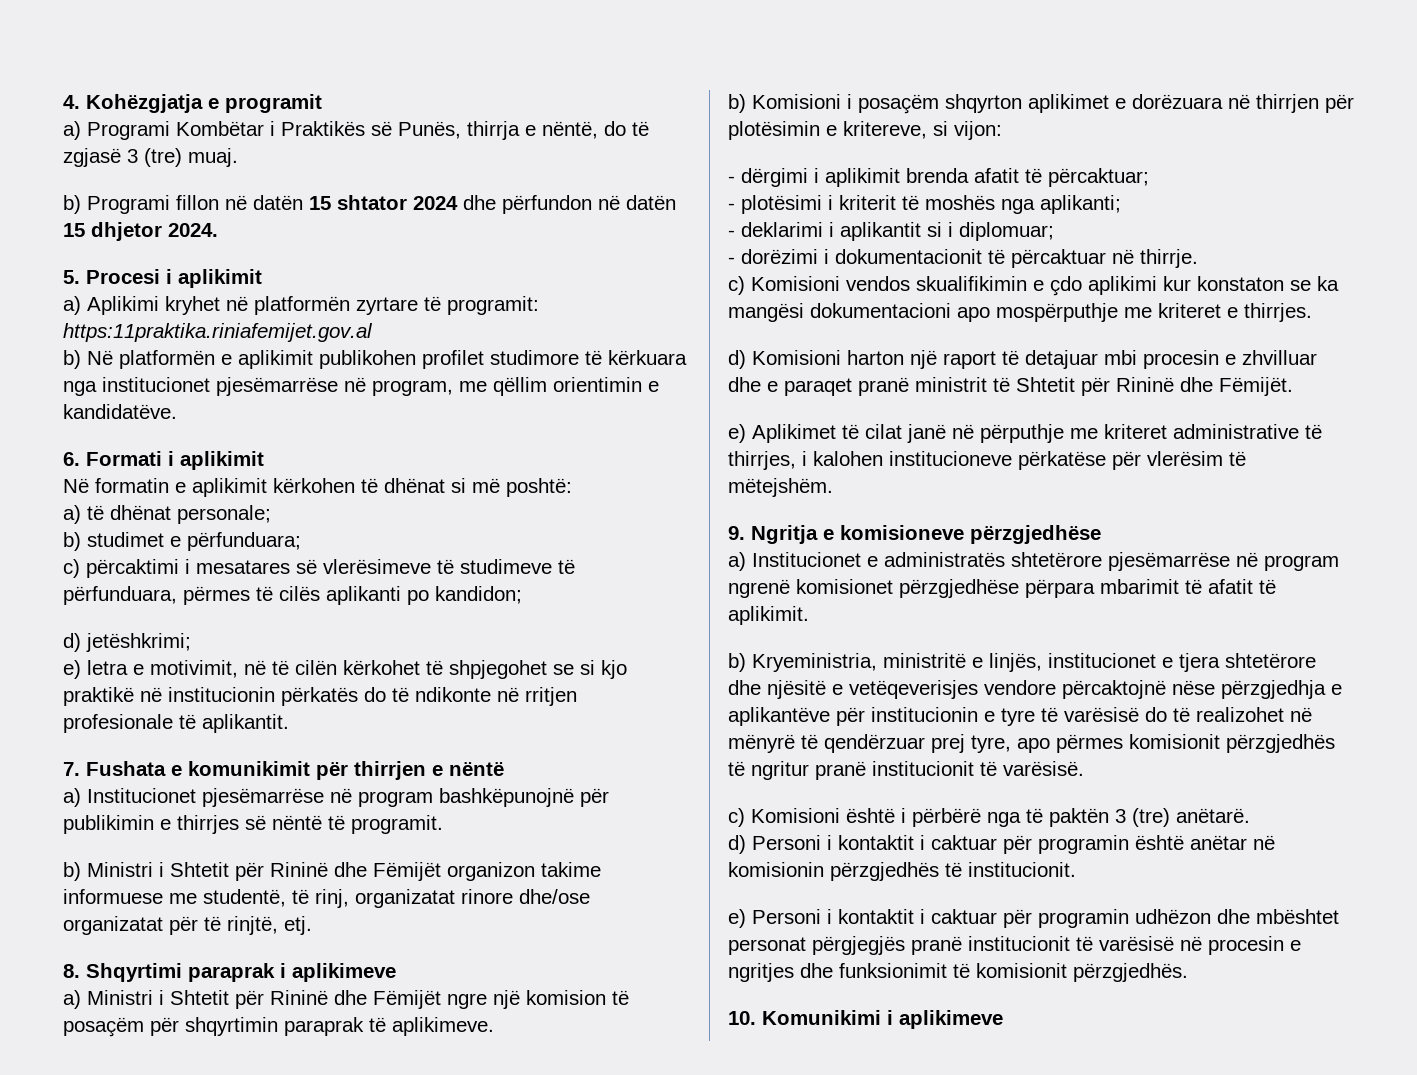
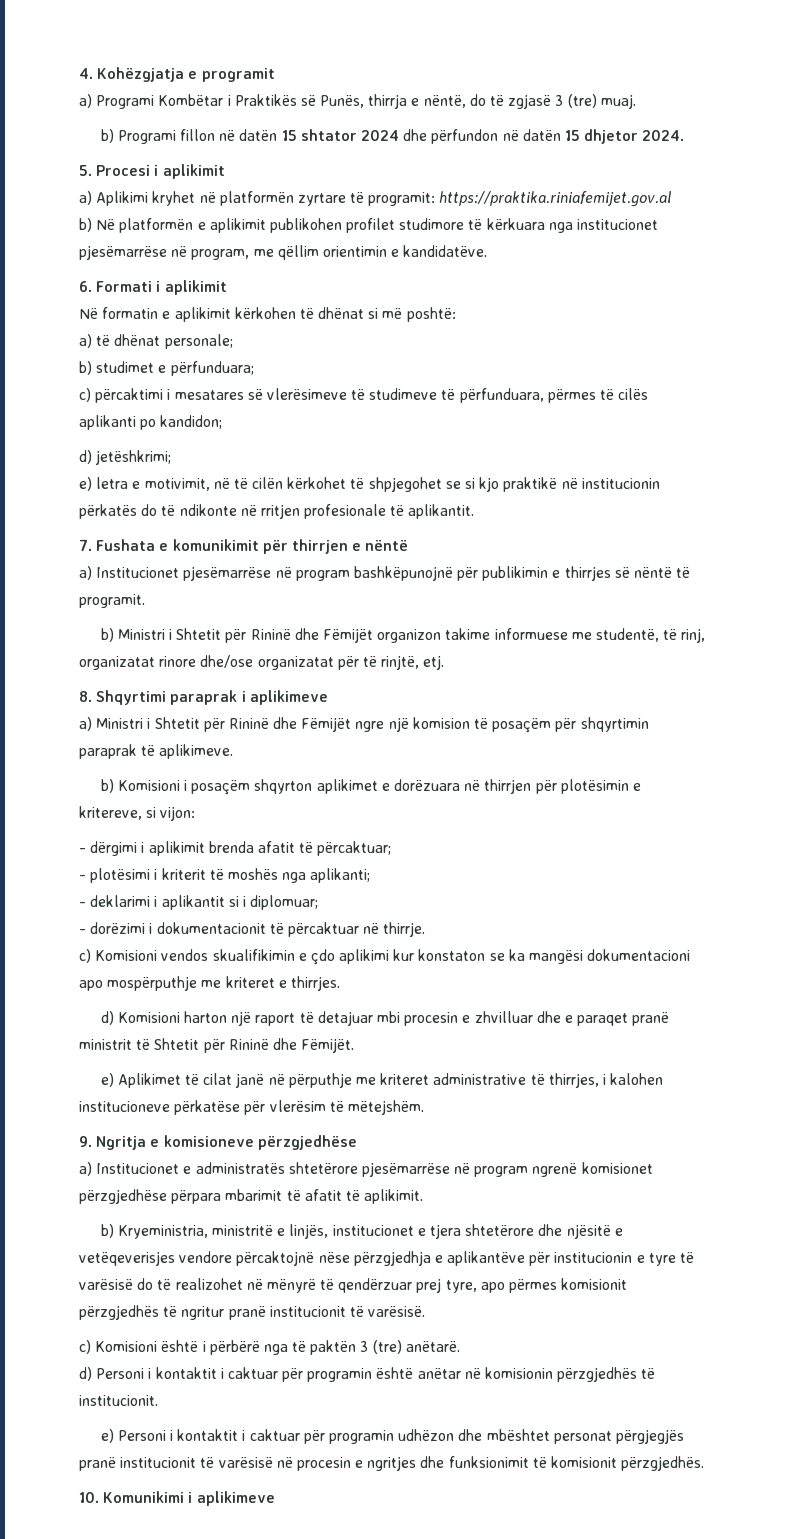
[63,323,373,342] https:11praktika.riniafemijet.gov.al -> [439,191,672,207] https://praktika.riniafemijet.gov.al

